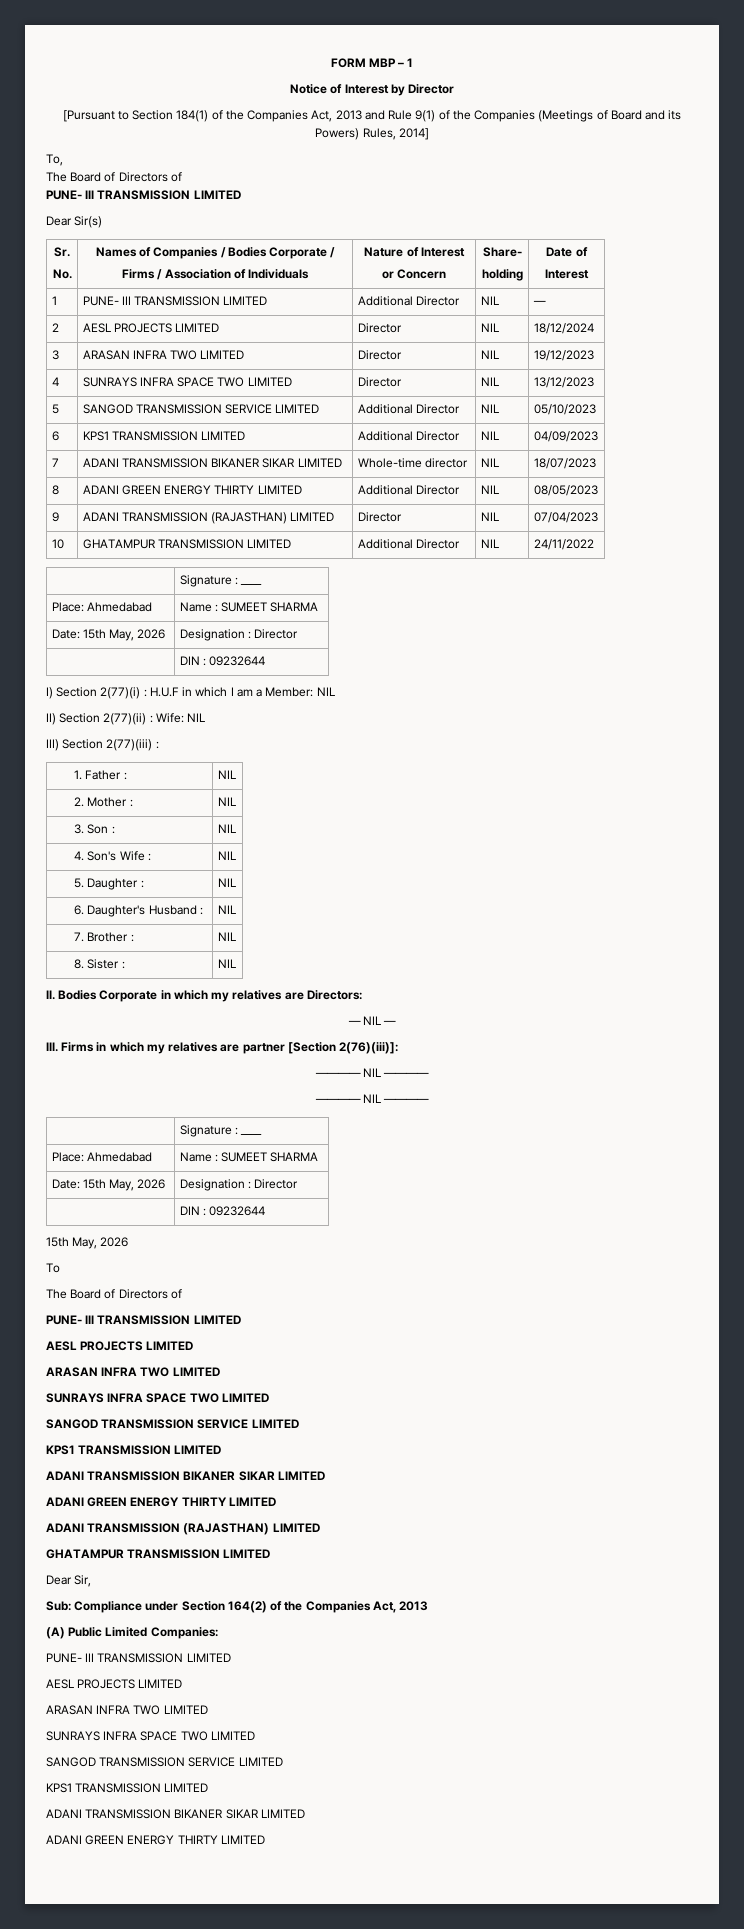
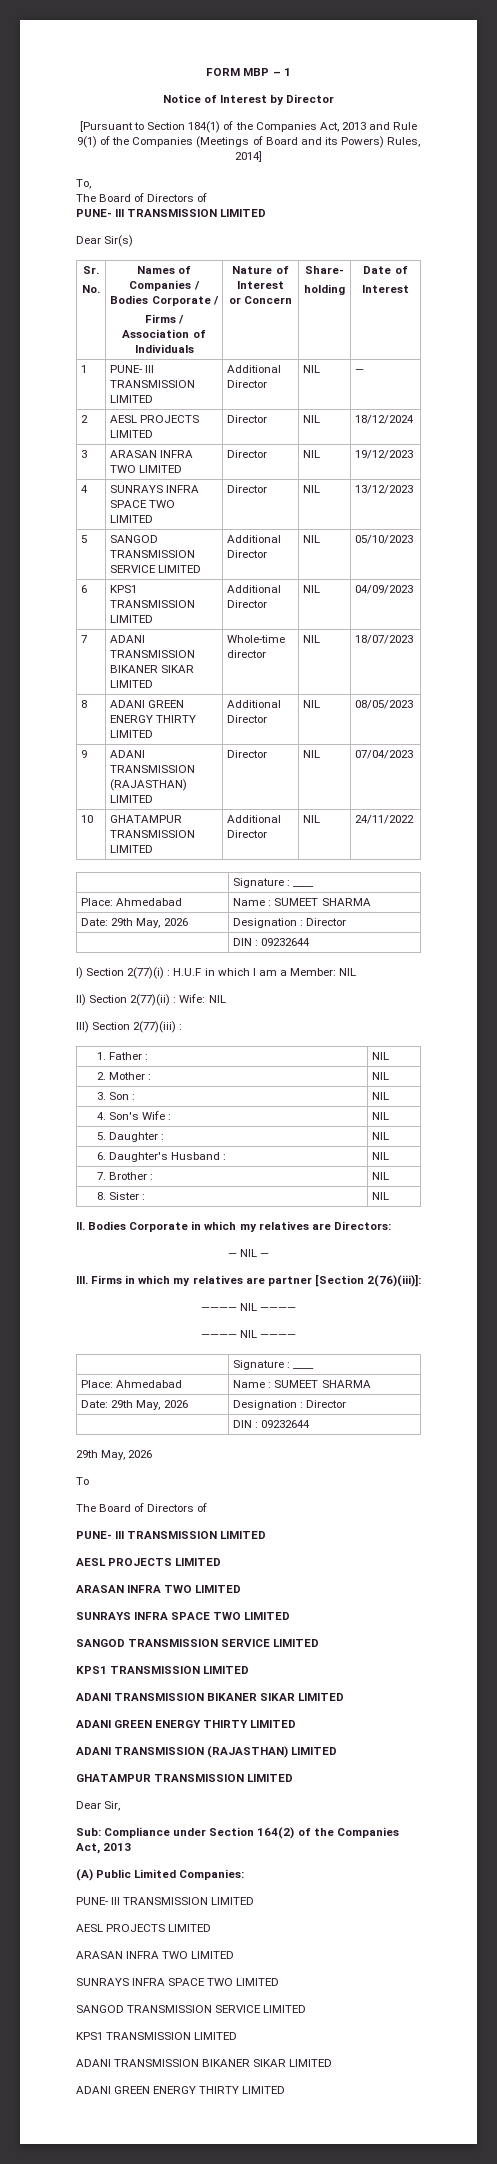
[82,629,106,639] 15th -> [111,918,134,926] 29th
[82,1179,166,1191] [179,1179,299,1191] [179,1206,266,1216] [46,1237,69,1247] 15th May, 2026 | Designation : Director // | DIN : 09232644 // 15th -> [111,1400,188,1410] [233,1400,347,1410] [233,1420,311,1428] [76,1450,98,1458] 29th May, 2026 | Designation : Director // | DIN : 09232644 // 29th

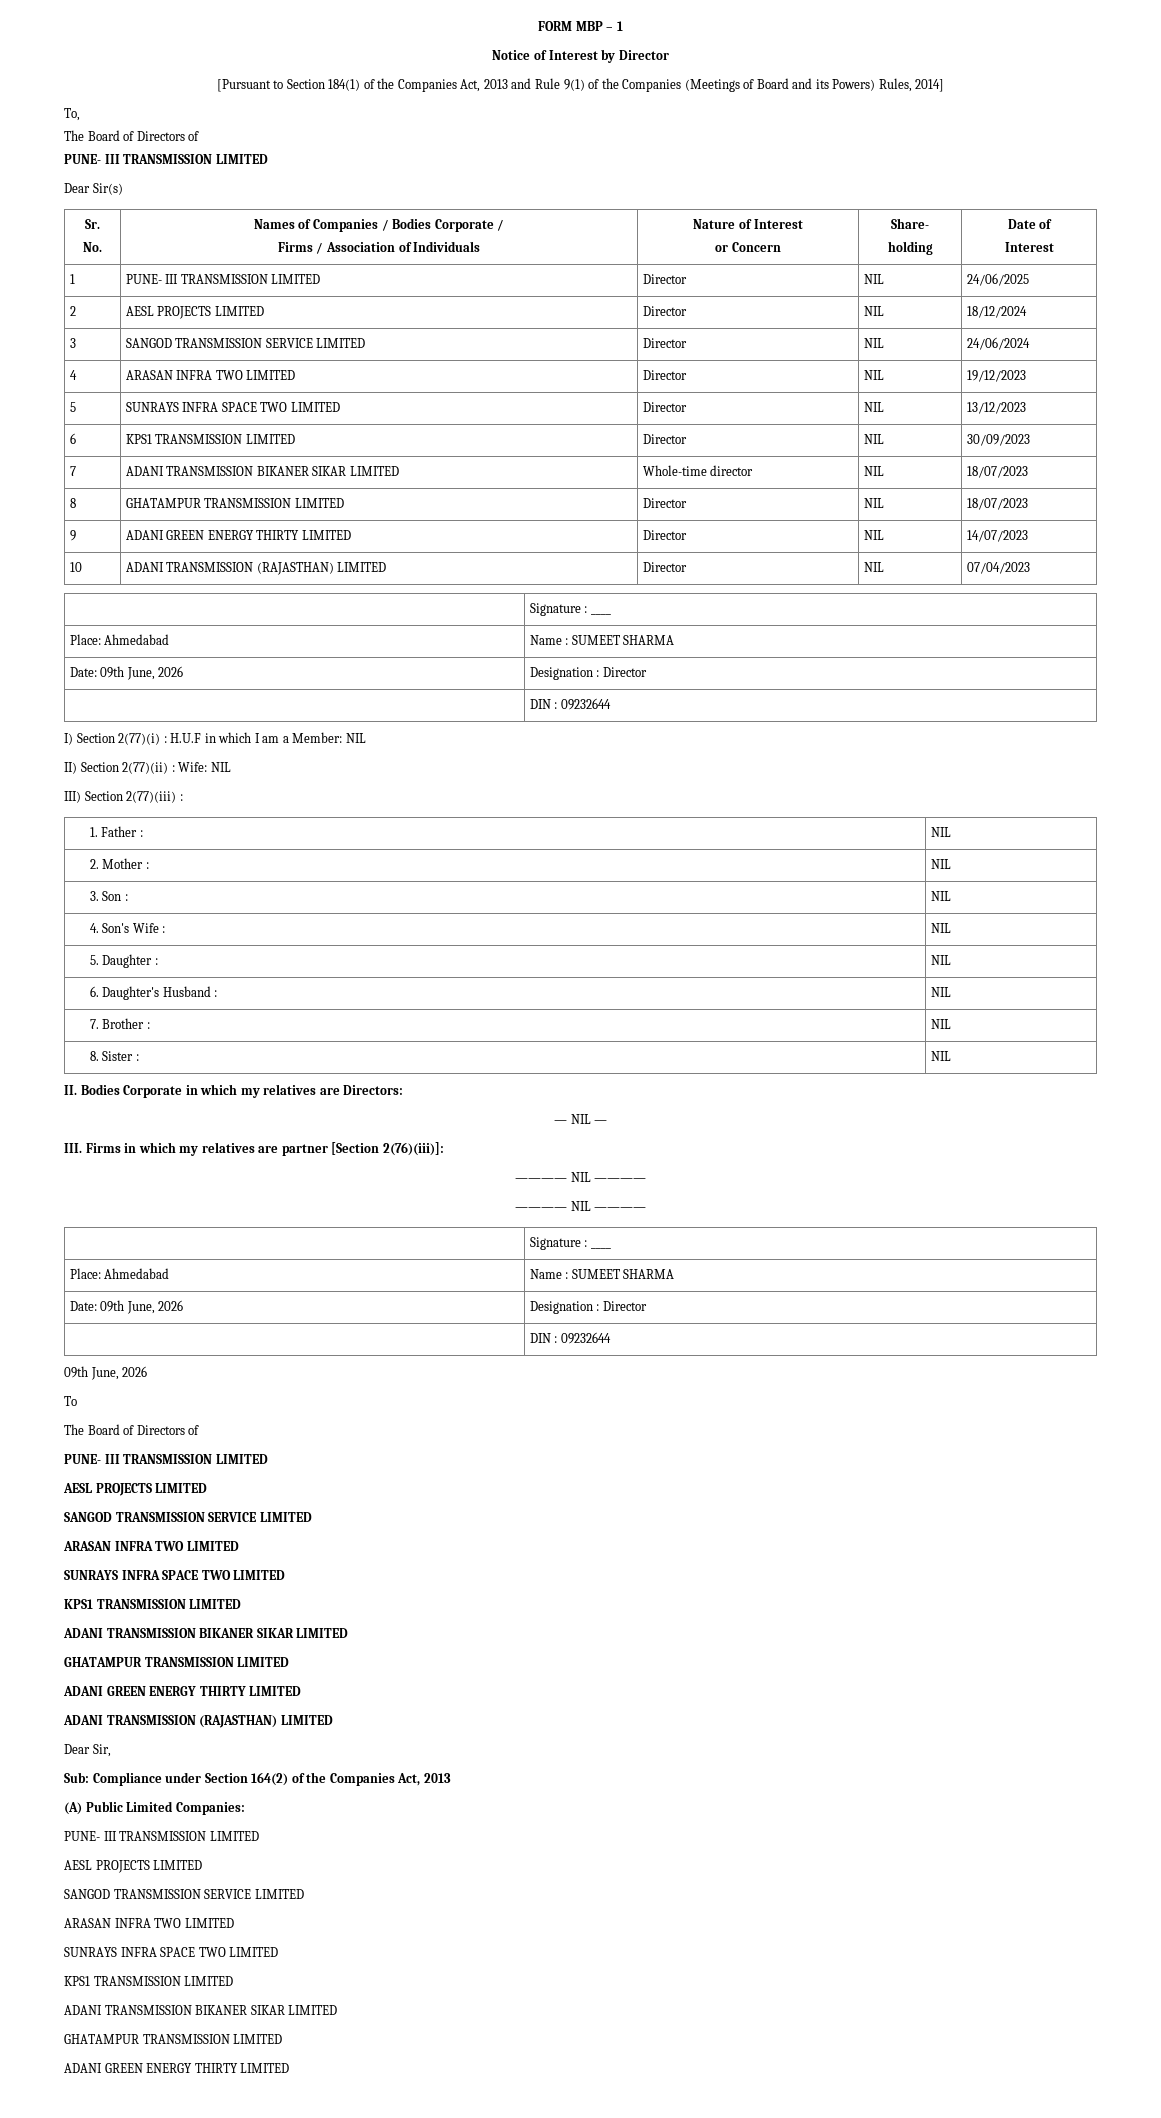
[227,365,282,373] [227,380,268,388] [303,365,321,373] [355,369,365,373] Additional Director | NIL | — -> [642,274,687,284] [863,274,884,284] [966,273,1029,286] Director | NIL | 24/06/2025
(88, 454) none -> [125,338,366,348] [642,338,687,348] [863,338,884,348] [966,337,1030,350] [69,370,77,380] | SANGOD TRANSMISSION SERVICE LIMITED | Director | NIL | 24/06/2024 // 4
[81,485,89,493] 4 -> [69,402,76,412] 5
[81,535,88,543] [110,535,159,543] [110,550,196,558] [110,565,202,573] [227,535,282,543] [227,550,268,558] [303,535,321,543] [355,535,414,544] // 5 | SANGOD TRANSMISSION SERVICE LIMITED | Additional Director | NIL | 05/10/2023 -> (1026, 408) none
[227,585,282,593] [227,600,268,608] [303,585,321,593] [355,585,414,594] Additional Director | NIL | 04/09/2023 -> [642,434,687,444] [863,434,884,444] [966,434,1030,446] Director | NIL | 30/09/2023
(88, 704) none -> [125,498,344,508] [642,498,687,508] [863,498,884,508] [966,498,1028,510] [69,530,76,541] | GHATAMPUR TRANSMISSION LIMITED | Director | NIL | 18/07/2023 // 9
[227,700,282,708] [227,715,268,723] [303,700,321,708] [355,700,414,709] [81,750,88,758] Additional Director | NIL | 08/05/2023 // 9 -> [642,530,687,540] [863,530,884,540] [966,530,1028,542] [69,562,82,572] Director | NIL | 14/07/2023 // 10
[81,815,94,823] [110,815,183,823] [110,830,196,838] [110,845,154,853] [227,815,282,823] [227,830,268,838] [303,815,321,823] [355,815,415,824] // 10 | GHATAMPUR TRANSMISSION LIMITED | Additional Director | NIL | 24/11/2022 -> (1030, 568) none
[111,918,161,928] 29th May, -> [100,666,155,680] 09th June,
[111,1400,188,1410] [233,1400,347,1410] [233,1420,311,1428] [76,1450,126,1460] 29th May, 2026 | Designation : Director // | DIN : 09232644 // 29th May, -> [100,1300,184,1314] [529,1301,647,1314] [529,1332,611,1344] [64,1366,119,1380] 09th June, 2026 | Designation : Director // | DIN : 09232644 // 09th June,
[76,1585,242,1593] [76,1612,291,1620] [76,1639,320,1647] [76,1666,250,1674] [76,1693,345,1701] // ARASAN INFRA TWO LIMITED // SUNRAYS INFRA SPACE TWO LIMITED // SANGOD TRANSMISSION SERVICE LIMITED // KPS1 TRANSMISSION LIMITED // ADANI TRANSMISSION BIKANER SIKAR LIMITED -> [64,1512,312,1522] [63,1541,239,1551] [64,1570,286,1580] [64,1599,242,1609] [63,1628,349,1638] [64,1657,290,1667] // SANGOD TRANSMISSION SERVICE LIMITED // ARASAN INFRA TWO LIMITED // SUNRAYS INFRA SPACE TWO LIMITED // KPS1 TRANSMISSION LIMITED // ADANI TRANSMISSION BIKANER SIKAR LIMITED // GHATAMPUR TRANSMISSION LIMITED
[76,1774,294,1782] // GHATAMPUR TRANSMISSION LIMITED -> (333, 1720) none
[76,1951,235,1959] [76,1978,280,1986] [76,2005,307,2013] [76,2032,238,2040] [76,2059,333,2067] // ARASAN INFRA TWO LIMITED // SUNRAYS INFRA SPACE TWO LIMITED // SANGOD TRANSMISSION SERVICE LIMITED // KPS1 TRANSMISSION LIMITED // ADANI TRANSMISSION BIKANER SIKAR LIMITED -> [64,1889,304,1899] [64,1918,234,1928] [64,1947,279,1957] [64,1976,234,1986] [64,2005,338,2015] [64,2034,283,2044] // SANGOD TRANSMISSION SERVICE LIMITED // ARASAN INFRA TWO LIMITED // SUNRAYS INFRA SPACE TWO LIMITED // KPS1 TRANSMISSION LIMITED // ADANI TRANSMISSION BIKANER SIKAR LIMITED // GHATAMPUR TRANSMISSION LIMITED

